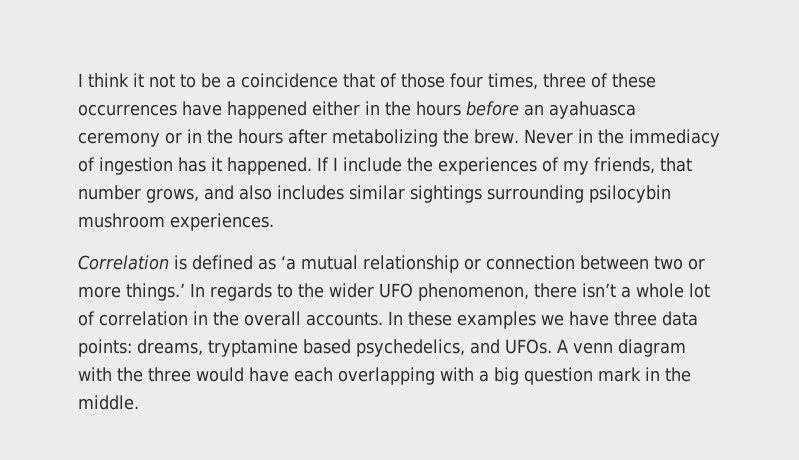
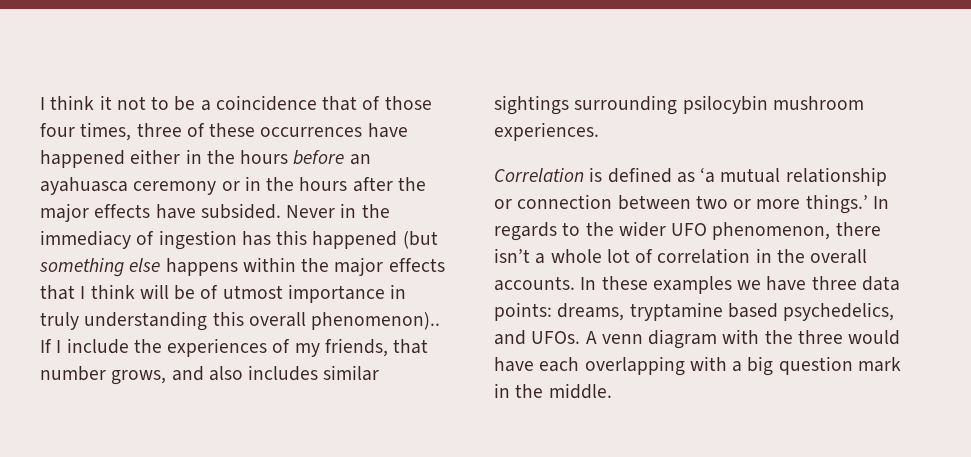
[332,129,519,147] metabolizing the brew. -> [397,177,426,191] [40,203,281,222] the major effects have subsided.
[211,157,312,175] it happened. -> [276,230,438,249] [39,257,445,277] [40,284,407,303] [40,311,441,331] this happened (but something else happens within the major effects that I think will be of utmost importance in truly understanding this overall phenomenon)..

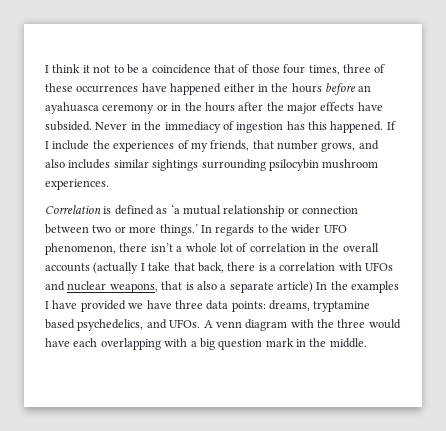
[312,231,438,249] [39,257,445,277] [40,284,407,303] [40,311,441,331] happened (but something else happens within the major effects that I think will be of utmost importance in truly understanding this overall phenomenon).. -> [330,121,384,133] happened.
[494,276,732,294] accounts. In these examples -> [45,262,394,274] [45,281,400,293] [45,300,126,312] accounts (actually I take that back, there is a correlation with UFOs and nuclear weapons, that is also a separate article) In the examples I have provided

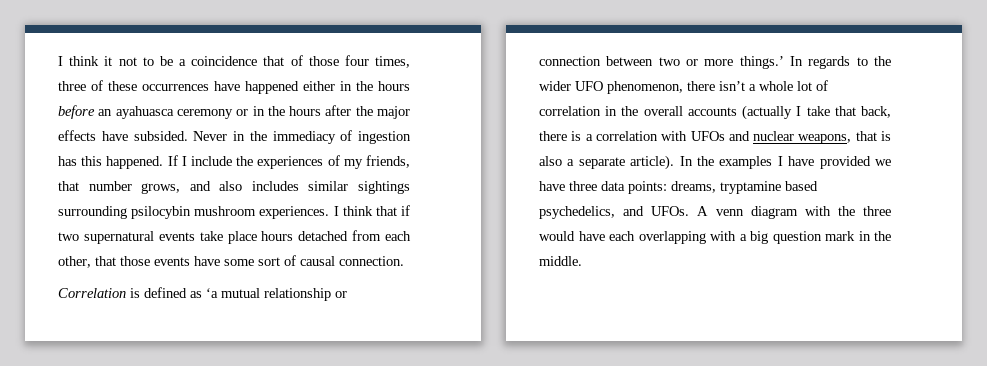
(109, 184) none -> [333,205,411,216] [58,230,411,244] [58,255,404,268] I think that if two supernatural events take place hours detached from each other, that those events have some sort of causal connection.
[277,281,313,293] article) -> [630,155,675,170] article).

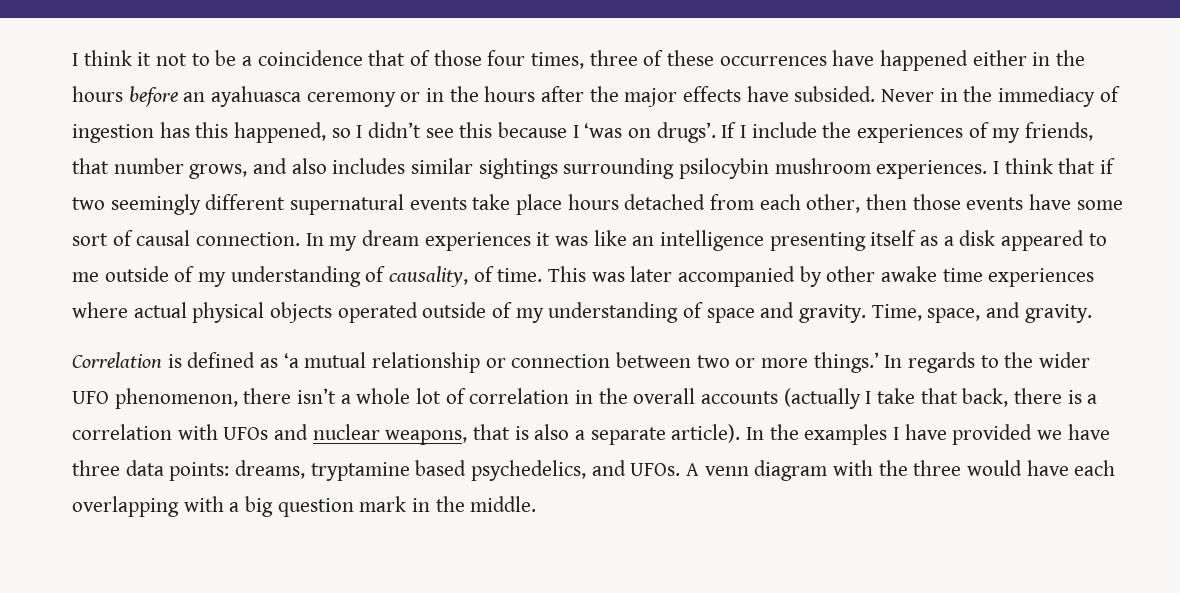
[106,156,164,169] happened. -> [234,122,716,143] happened, so I didn’t see this because I ‘was on drugs’.
(79, 236) none -> [110,194,286,215] seemingly different
[95,256,116,266] that -> [866,194,908,210] then
(404, 261) none -> [305,230,1107,251] [72,266,1095,287] [72,302,1092,323] In my dream experiences it was like an intelligence presenting itself as a disk appeared to me outside of my understanding of causality, of time. This was later accompanied by other awake time experiences where actual physical objects operated outside of my understanding of space and gravity. Time, space, and gravity.

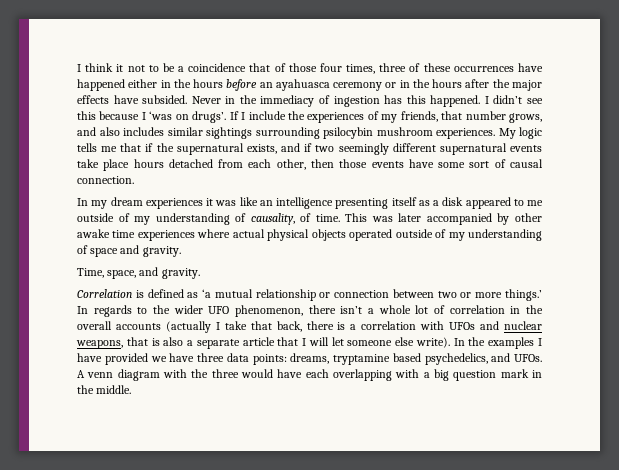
[234,122,351,143] happened, so -> [430,95,481,107] happened.
[993,158,1096,174] I think that -> [498,127,542,139] [77,143,301,155] My logic tells me that if the supernatural exists, and
(301, 239) none -> (134, 180) //
(867, 313) none -> (181, 251) //
[671,424,741,443] article). -> [242,337,450,348] article that I will let someone else write).

